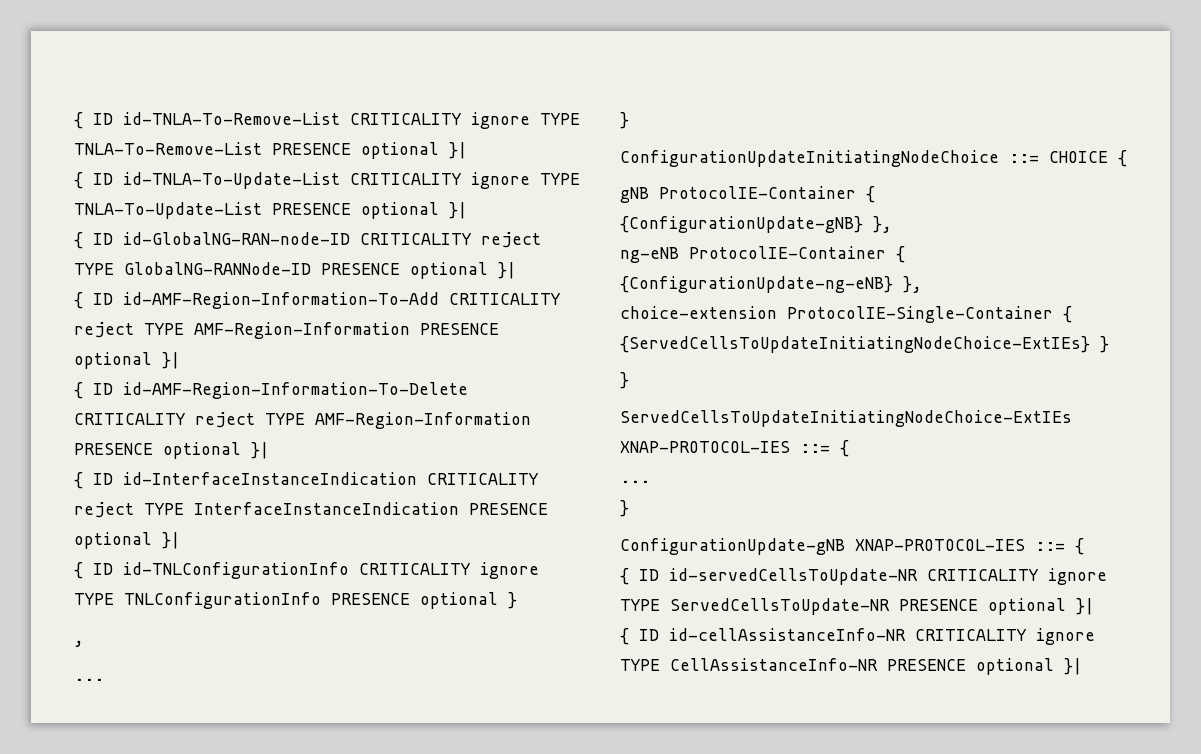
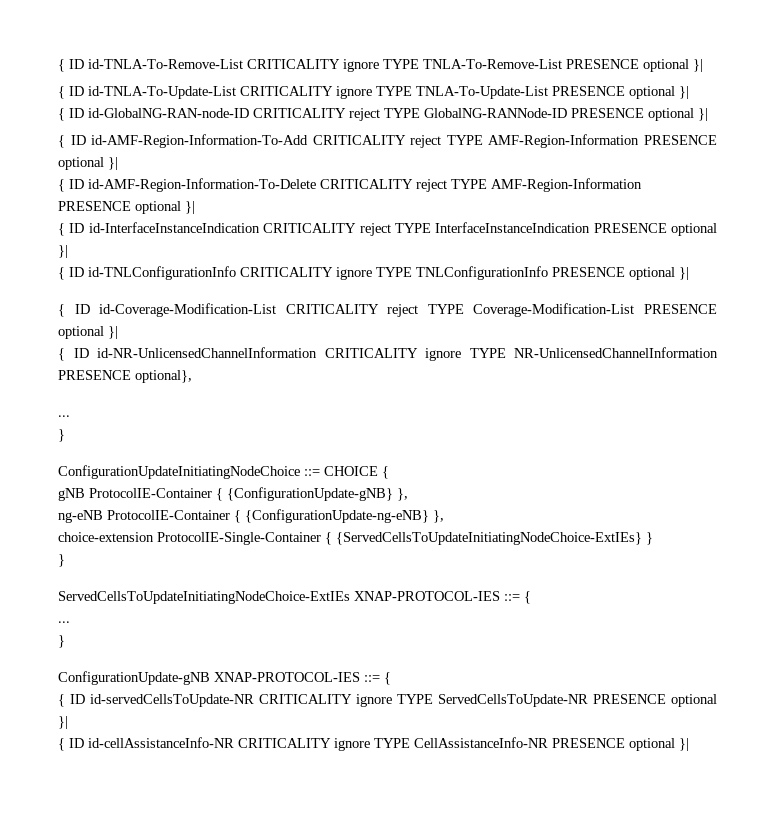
[508,592,517,609] [74,640,84,647] } // , -> [679,267,689,280] [58,303,717,317] [58,326,118,339] [58,347,718,361] [58,370,192,383] }| // { ID id-Coverage-Modification-List CRITICALITY reject TYPE Coverage-Modification-List PRESENCE optional }| // { ID id-NR-UnlicensedChannelInformation CRITICALITY ignore TYPE NR-UnlicensedChannelInformation PRESENCE optional},

